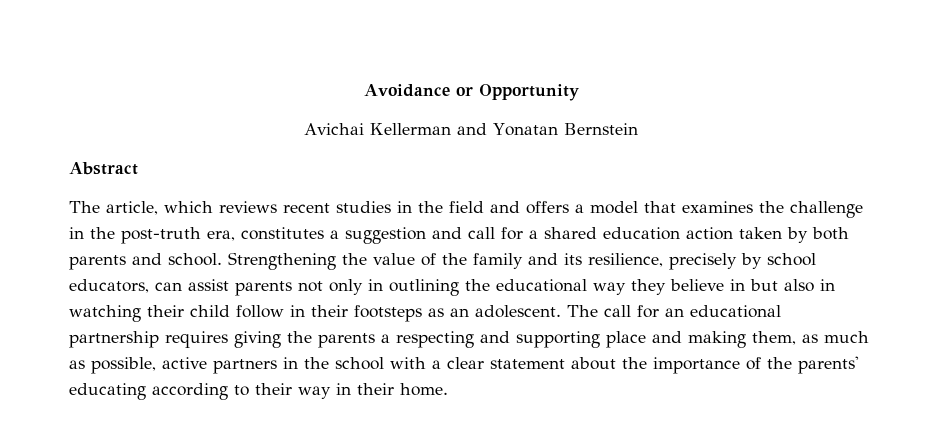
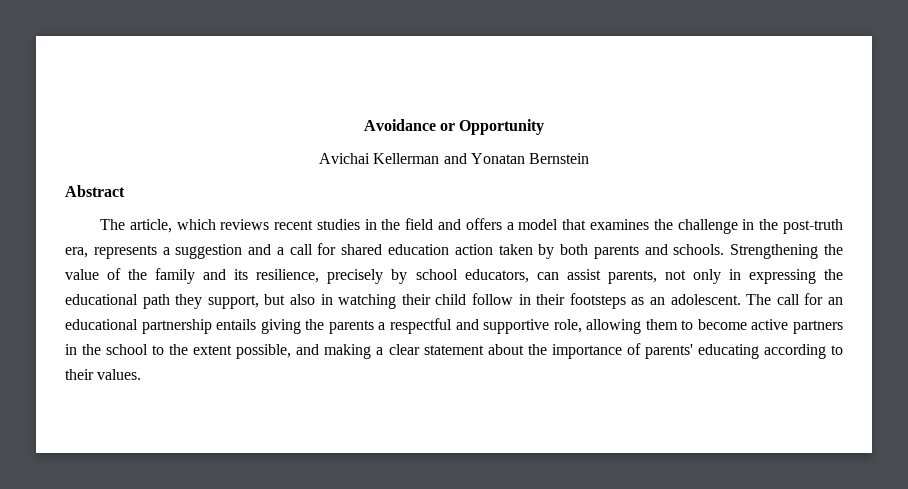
[241,227,324,240] constitutes -> [93,245,157,259] represents
[468,227,538,240] call for a -> [276,243,337,255] a call for
[168,253,222,266] school. -> [673,244,725,255] schools.
[235,281,292,296] parents -> [607,270,657,284] parents,
[389,279,459,296] outlining -> [748,269,816,284] expressing
[593,279,745,295] way they believe in -> [142,294,259,309] path they support,
[165,331,228,348] requires -> [216,319,257,330] entails
[396,331,869,348] [69,357,156,374] respecting and supporting place and making them, as much as possible, -> [389,318,747,334] respectful and supportive role, allowing them to become
[390,357,426,369] with -> [152,344,372,359] to the extent possible, and making
[767,357,792,369] the -> (641, 349) none
[298,383,448,399] way in their home. -> [97,369,142,380] values.

